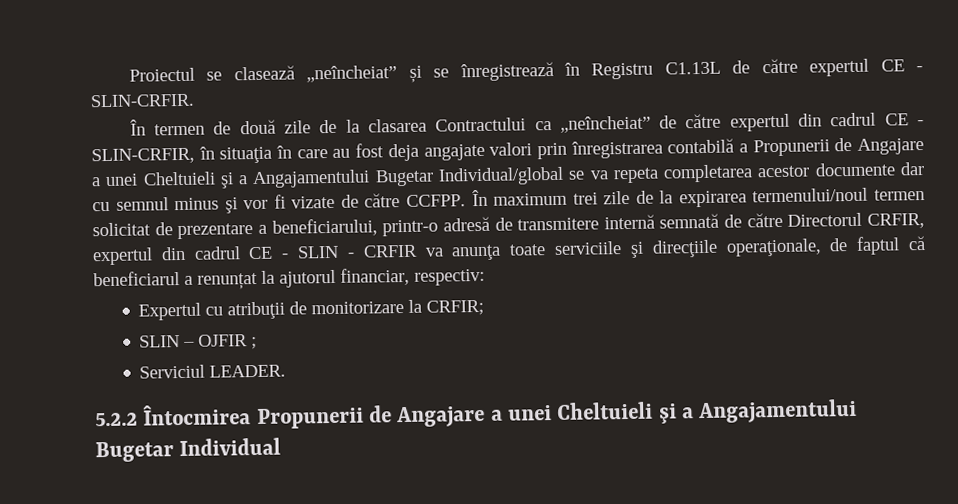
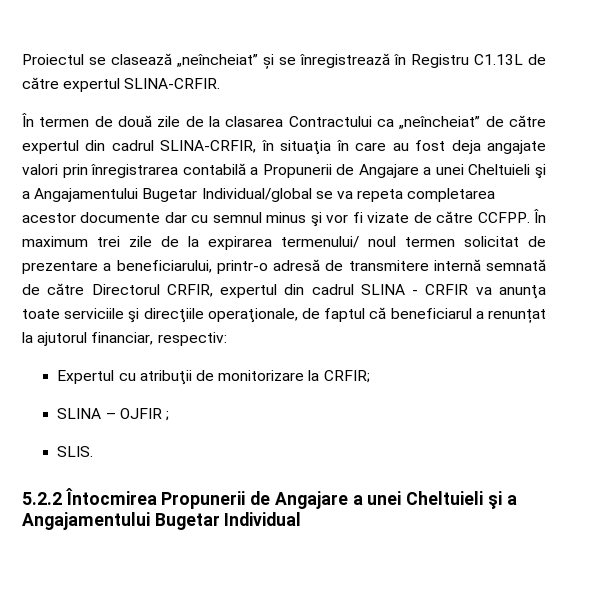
[880,59,923,72] [90,93,195,108] CE - SLIN-CRFIR. -> [124,78,221,89] SLINA-CRFIR.
[884,113,925,126] [91,147,195,165] CE - SLIN-CRFIR, -> [160,140,257,153] SLINA-CRFIR,
[752,187,869,203] termenului/noul -> [281,236,396,248] termenului/ noul
[248,245,340,260] CE - SLIN -> [360,284,405,295] SLINA
[139,335,181,348] SLIN -> [57,408,102,419] SLINA
[139,364,287,379] Serviciul LEADER. -> [57,446,94,457] SLIS.

